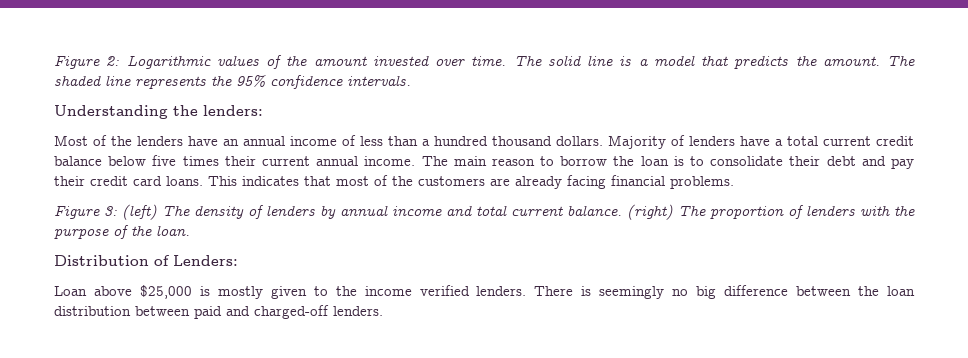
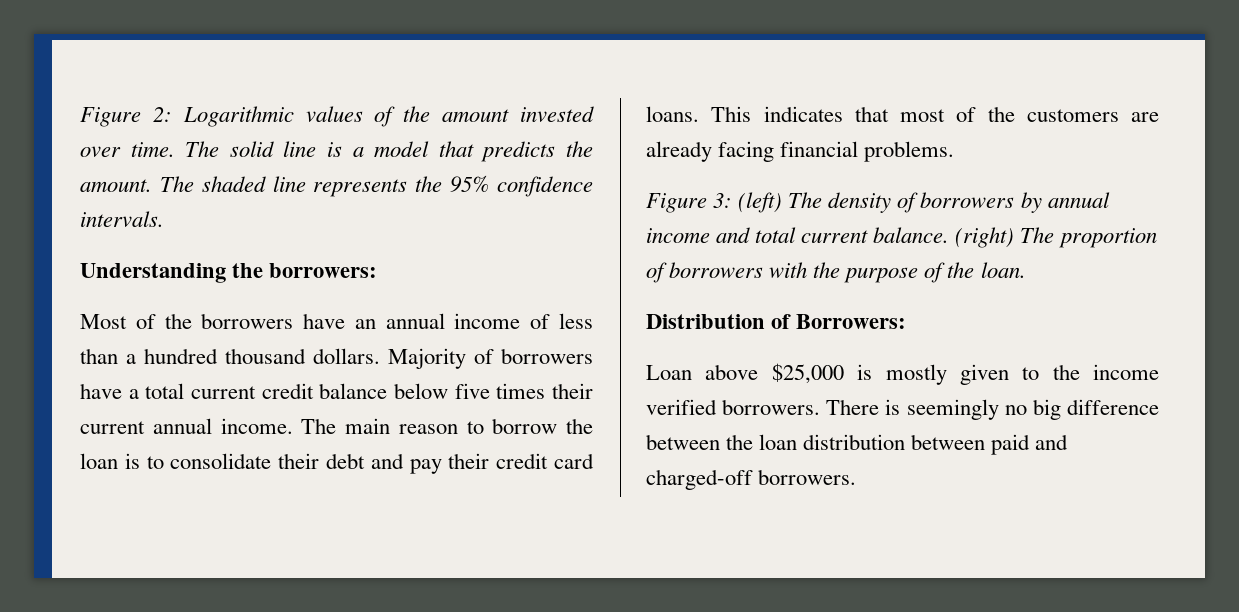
[203,105,263,116] lenders: -> [269,263,378,278] borrowers:
[137,136,183,146] lenders -> [201,313,294,329] borrowers
[689,136,735,146] lenders -> [501,348,593,364] borrowers
[266,205,315,216] lenders -> [920,192,1015,208] borrowers
[806,205,855,216] lenders -> [669,262,764,278] borrowers
[173,255,238,266] Lenders: -> [796,314,907,329] Borrowers:
[476,286,527,296] lenders. -> [722,399,821,415] borrowers.
[333,306,383,316] lenders. -> [758,469,857,485] borrowers.

